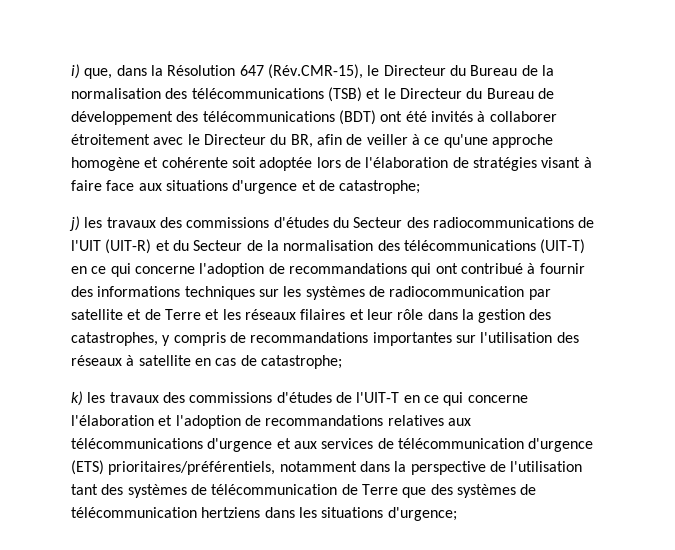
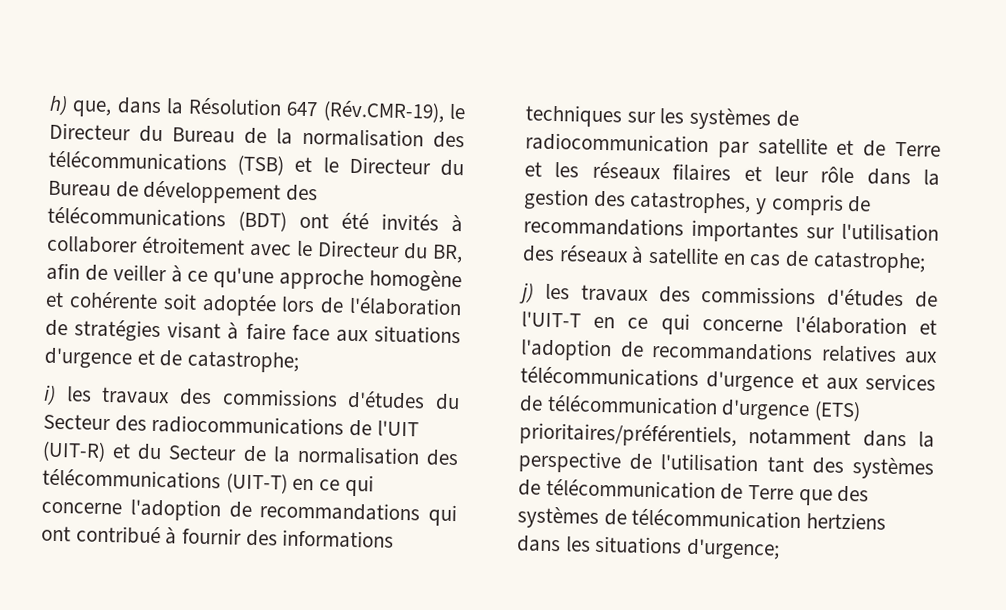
[71,64,80,79] i) -> [49,94,68,116] h)
[267,64,363,79] (Rév.CMR-15), -> [322,100,445,123] (Rév.CMR-19),
[69,216,80,231] j) -> [43,384,56,405] i)
[71,391,83,406] k) -> [519,282,534,304] j)

